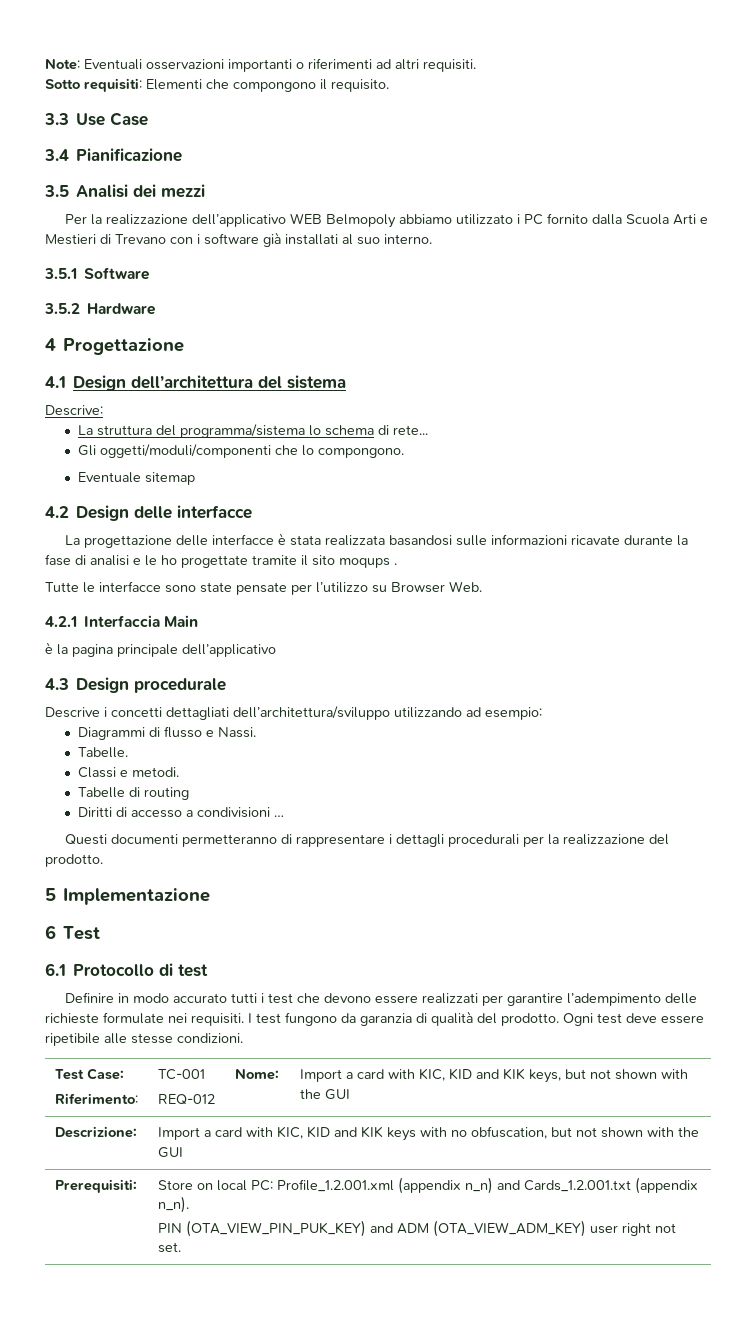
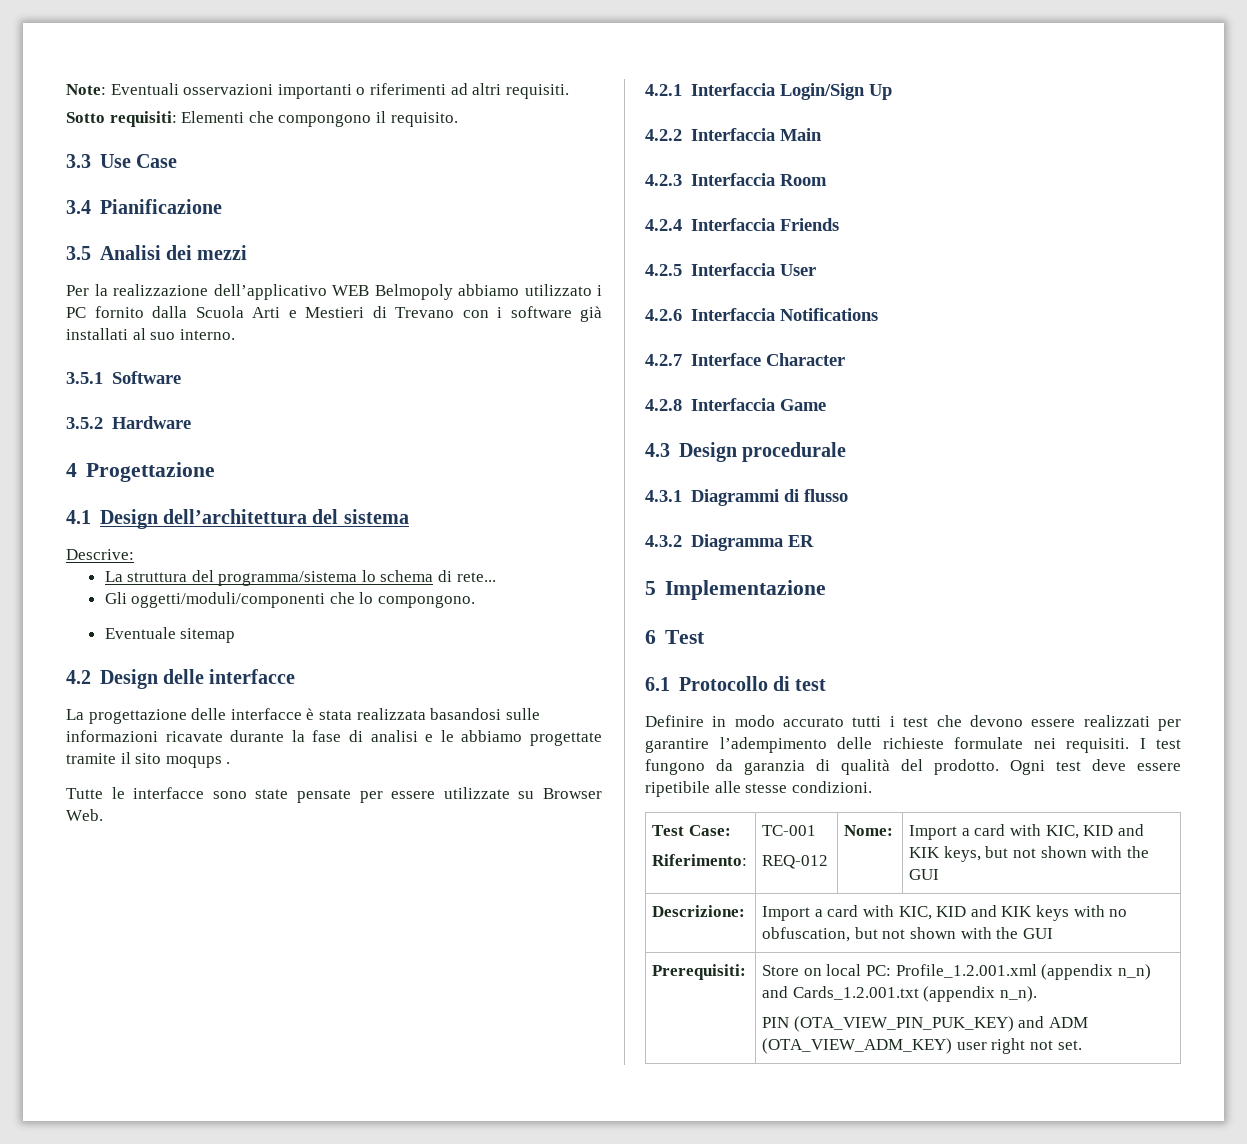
[161,555,177,565] ho -> [461,730,523,742] abbiamo
[316,582,368,593] l’utilizzo -> [391,787,510,799] essere utilizzate
[164,615,199,627] [45,642,276,657] [45,677,227,693] [45,706,542,720] [78,726,257,740] [78,747,129,758] [78,767,180,778] [78,787,190,800] [78,807,285,818] [64,834,669,847] [45,854,103,867] Main // è la pagina principale dell’applicativo // 4.3 Design procedurale // Descrive i concetti dettagliati dell’architettura/sviluppo utilizzando ad esempio: // Diagrammi di flusso e Nassi. // Tabelle. // Classi e metodi. // Tabelle di routing // Diritti di accesso a condivisioni … // Questi documenti permetteranno di rappresentare i dettagli procedurali per la realizzazione del prodotto. -> [779,83,892,100] [645,128,822,141] [645,173,827,186] [645,218,839,231] [645,263,816,276] [645,308,878,321] [645,353,845,366] [645,398,826,411] [645,442,846,462] [645,489,848,506] [645,534,814,551] Login/Sign Up // 4.2.2 Interfaccia Main // 4.2.3 Interfaccia Room // 4.2.4 Interfaccia Friends // 4.2.5 Interfaccia User // 4.2.6 Interfaccia Notifications // 4.2.7 Interface Character // 4.2.8 Interfaccia Game // 4.3 Design procedurale // 4.3.1 Diagrammi di flusso // 4.3.2 Diagramma ER

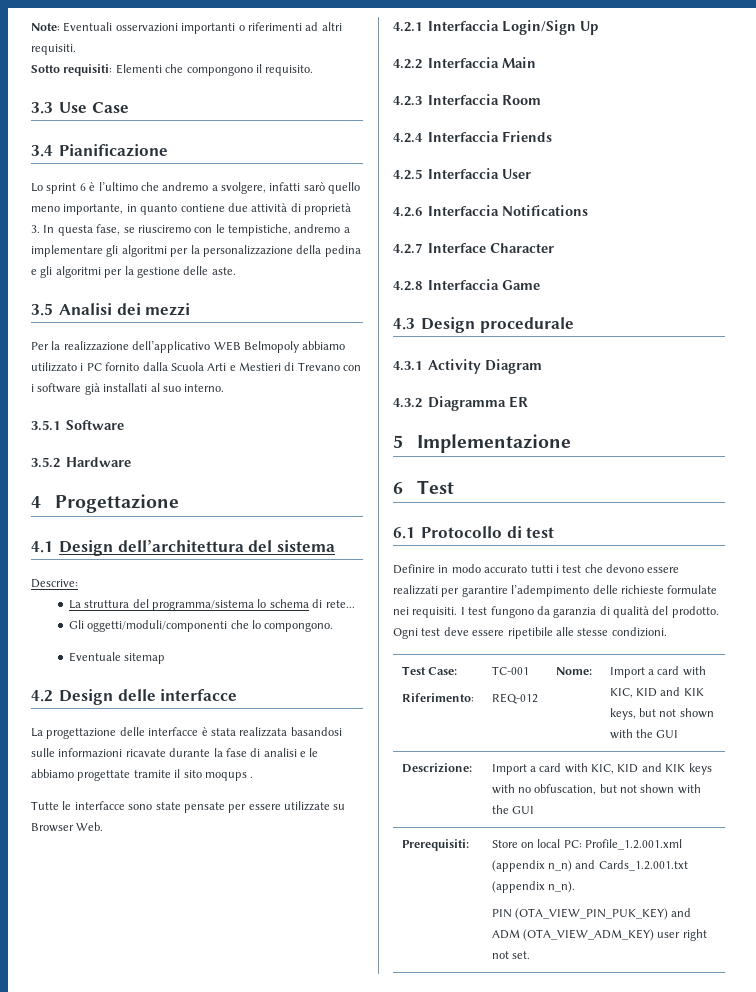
(222, 206) none -> [31,182,361,194] [31,203,351,215] [31,224,350,236] [31,245,361,257] [31,266,236,278] // Lo sprint 6 è l’ultimo che andremo a svolgere, infatti sarò quello meno importante, in quanto contiene due attività di proprietà 3. In questa fase, se riusciremo con le tempistiche, andremo a implementare gli algoritmi per la personalizzazione della pedina e gli algoritmi per la gestione delle aste.
[690,489,848,506] Diagrammi di flusso -> [428,359,543,374] Activity Diagram

